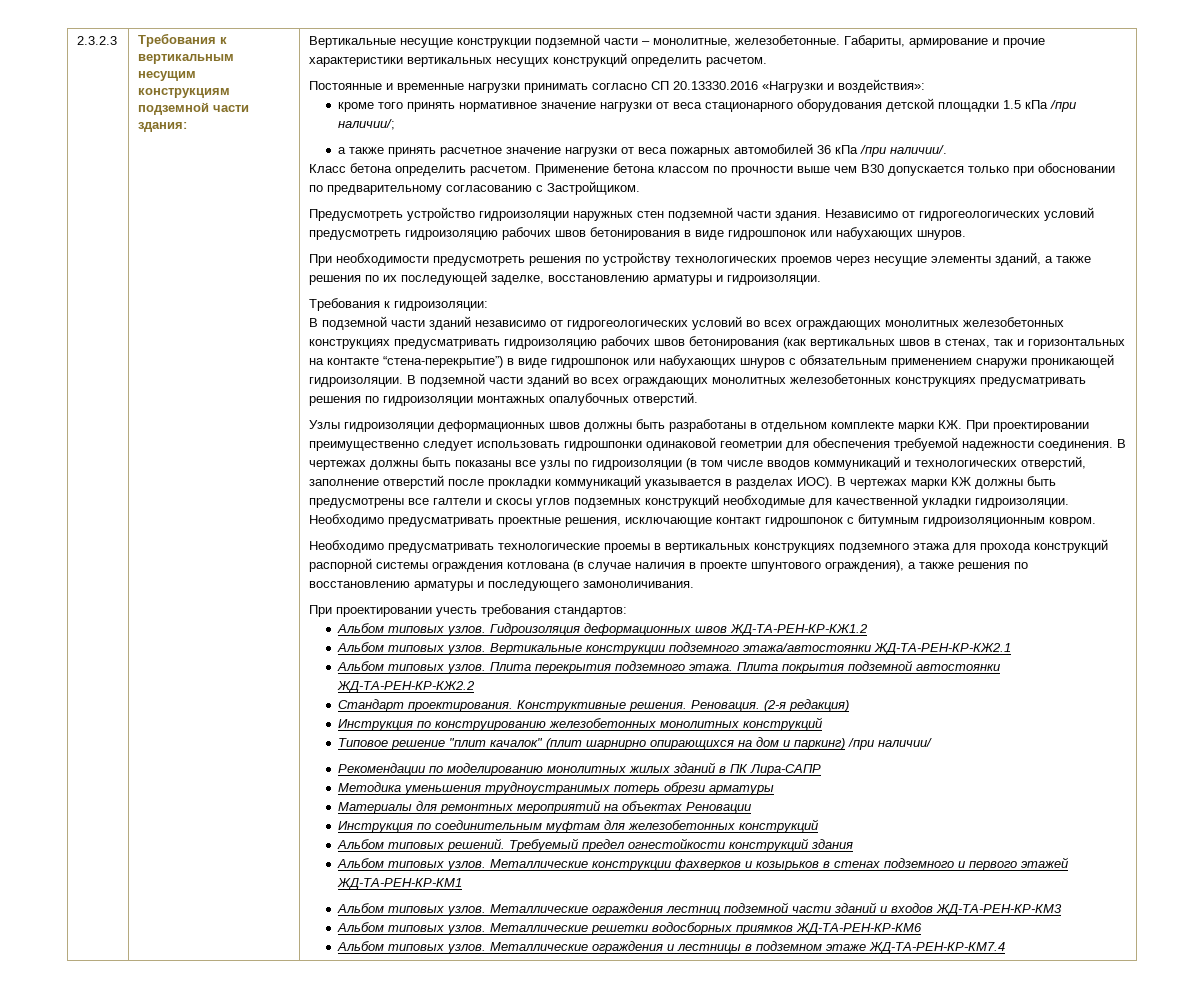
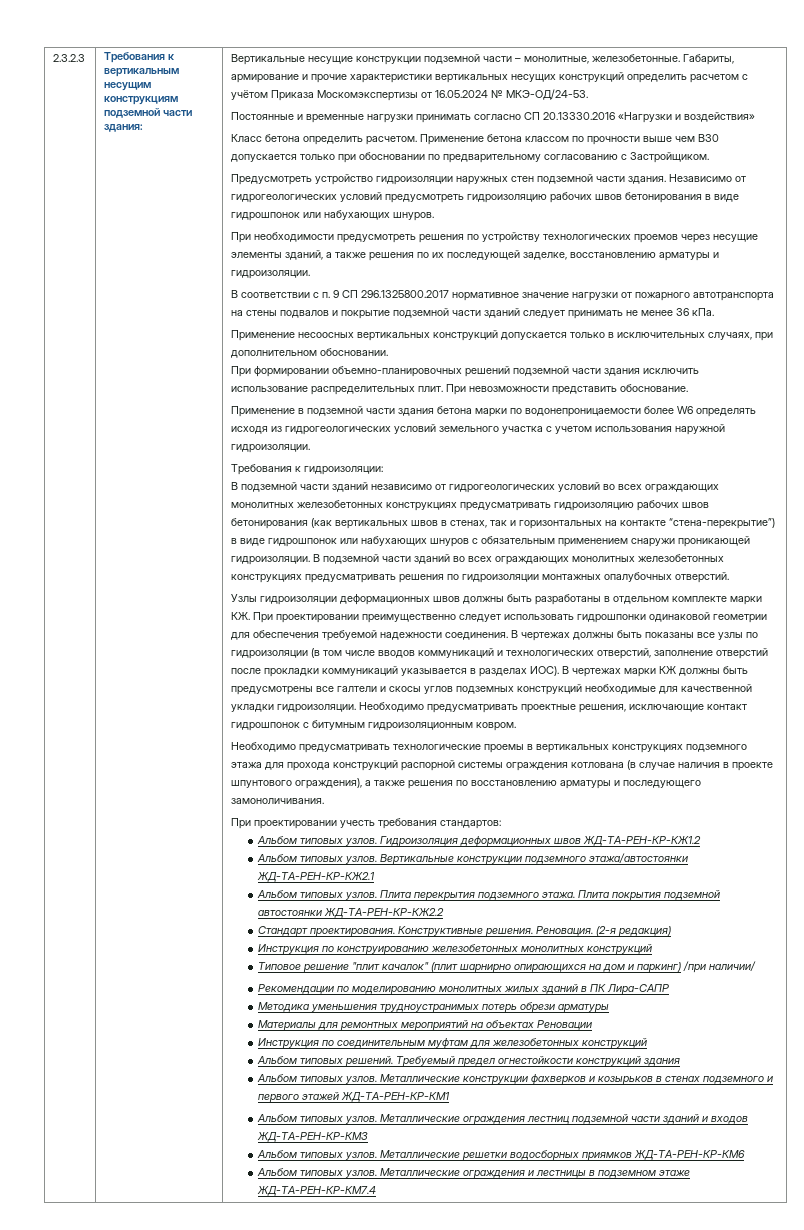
[706,57,768,67] расчетом. -> [690,74,749,83] [231,89,589,101] расчетом с учётом Приказа Москомэкспертизы от 16.05.2024 № МКЭ-ОД/24-53.
[838,79,926,93] [337,98,1076,112] [337,119,395,130] [337,143,947,157] воздействия»: // кроме того принять нормативное значение нагрузки от веса стационарного оборудования детской площадки 1.5 кПа /при наличии/; // а также принять расчетное значение нагрузки от веса пожарных автомобилей 36 кПа /при наличии/. -> [684,112,756,122] воздействия»
(822, 280) none -> [231,290,775,301] [231,308,715,319] [231,330,774,341] [231,348,389,358] [231,366,700,377] [231,384,689,395] [231,406,757,417] [231,424,726,435] [231,444,311,453] // В соответствии с п. 9 СП 296.1325800.2017 нормативное значение нагрузки от пожарного автотранспорта на стены подвалов и покрытие подземной части зданий следует принимать не менее 36 кПа. // Применение несоосных вертикальных конструкций допускается только в исключительных случаях, при дополнительном обосновании. // При формировании объемно-планировочных решений подземной части здания исключить использование распределительных плит. При невозможности представить обоснование. // Применение в подземной части здания бетона марки по водонепроницаемости более W6 определять исходя из гидрогеологических условий земельного участка с учетом использования наружной гидроизоляции.

